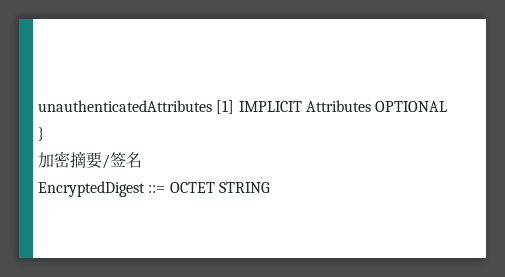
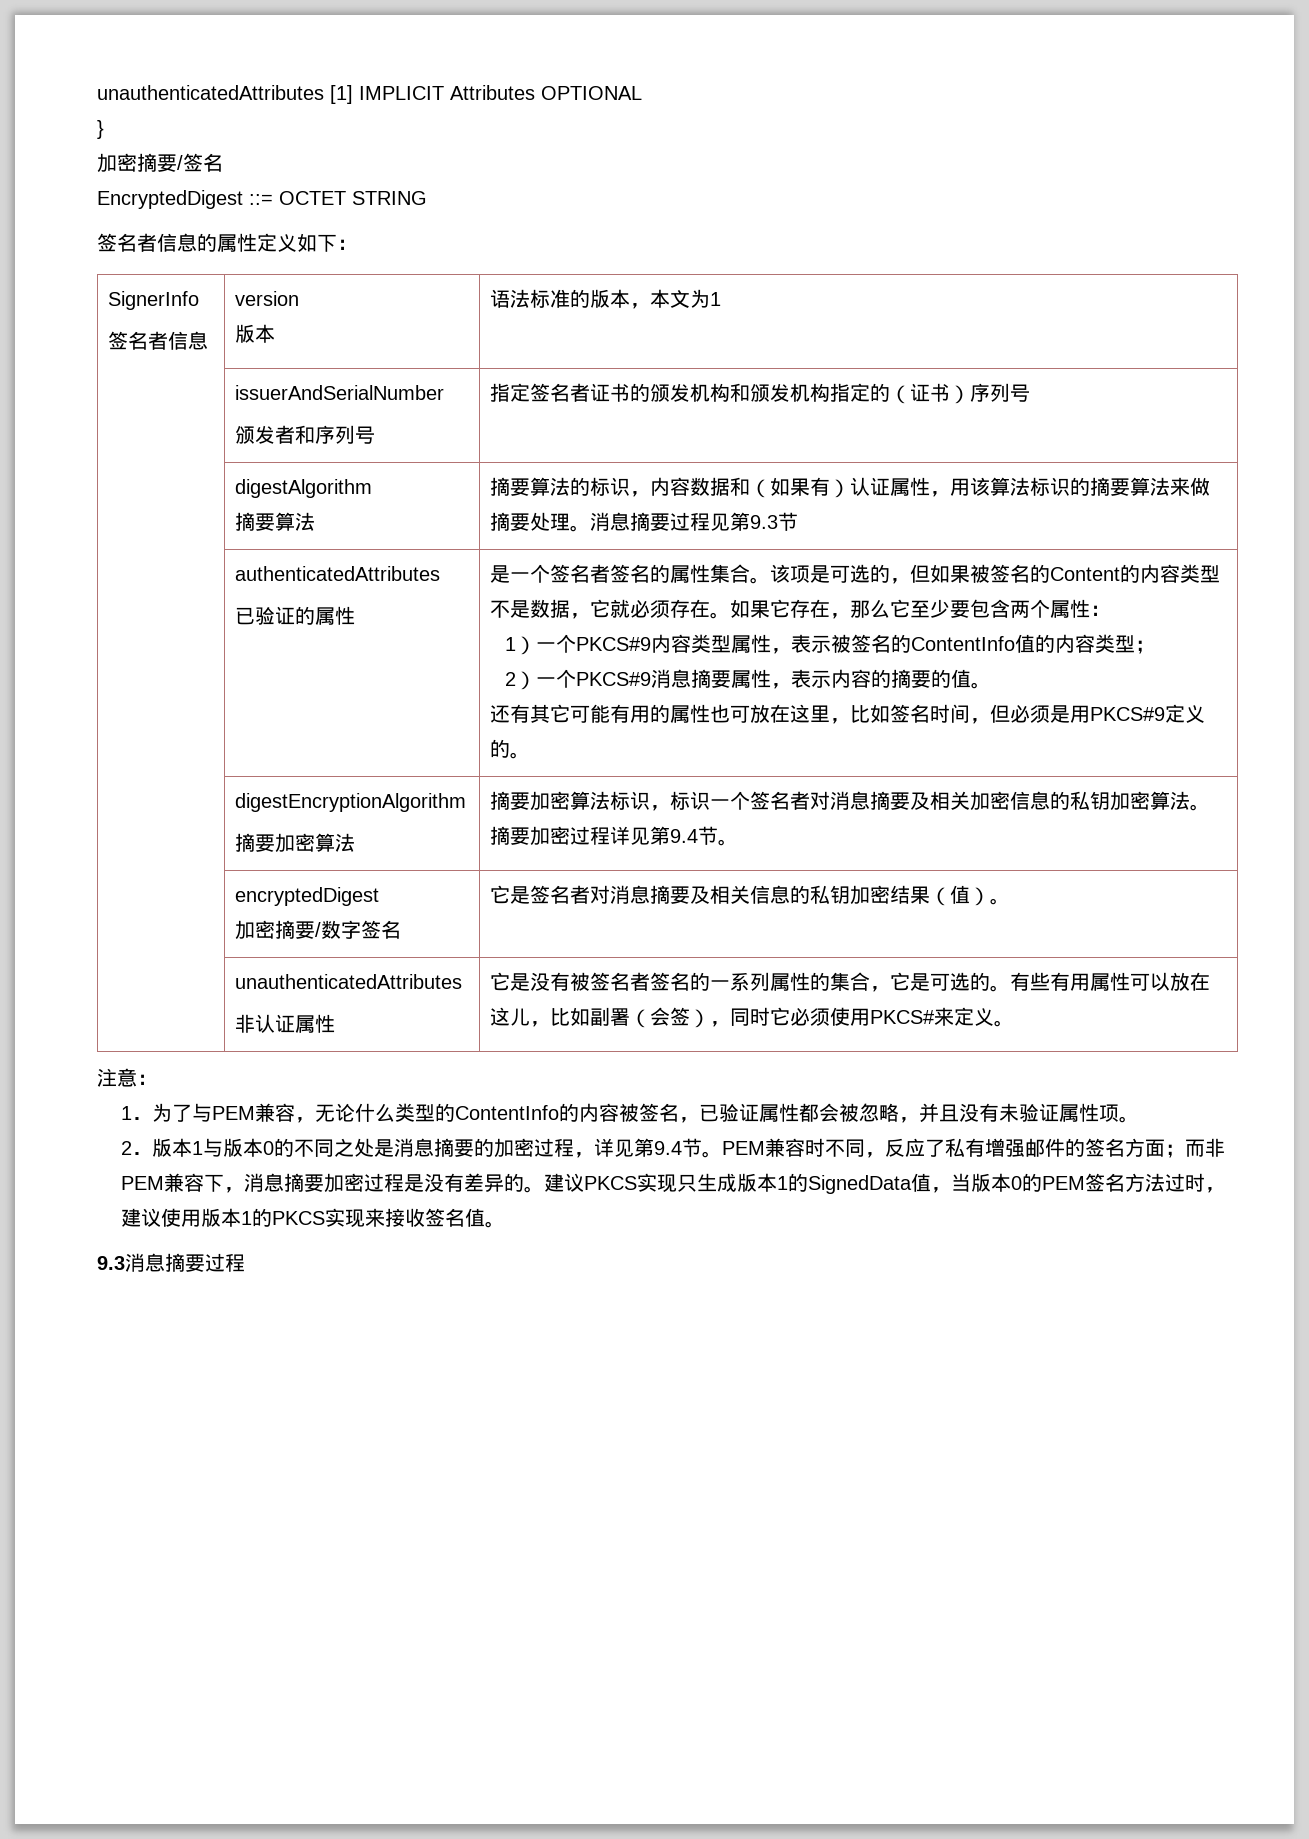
(270, 187) none -> [97,233,357,252] [108,291,200,310] [108,331,209,350] [235,291,300,306] [235,324,276,343] [490,289,722,309] [235,385,445,400] [235,425,376,444] [490,383,1031,404] [235,479,373,498] [235,512,316,531] [490,477,1211,498] [490,512,799,532] [235,566,441,581] [235,606,356,625] [490,564,1221,584] [490,599,1111,619] [504,634,1155,655] [504,669,991,690] [490,704,1206,724] [490,739,531,759] [235,793,467,812] [235,833,356,853] [490,791,1211,811] [490,826,739,846] [235,887,380,906] [235,920,402,940] [490,885,1011,906] [235,974,463,989] [235,1014,336,1033] [490,972,1211,992] [490,1007,1015,1028] [97,1068,157,1087] [120,1103,1139,1123] [120,1138,1225,1158] [120,1173,1225,1194] [120,1208,505,1228] [97,1253,245,1272] // 签名者信息的属性定义如下： // SignerInfo // 签名者信息 | version // 版本 | 语法标准的版本，本文为1 // | issuerAndSerialNumber // 颁发者和序列号 | 指定签名者证书的颁发机构和颁发机构指定的（证书）序列号 // | digestAlgorithm // 摘要算法 | 摘要算法的标识，内容数据和（如果有）认证属性，用该算法标识的摘要算法来做摘要处理。消息摘要过程见第9.3节 // | authenticatedAttributes // 已验证的属性 | 是一个签名者签名的属性集合。该项是可选的，但如果被签名的Content的内容类型不是数据，它就必须存在。如果它存在，那么它至少要包含两个属性： // 1）一个PKCS#9内容类型属性，表示被签名的ContentInfo值的内容类型； // 2）一个PKCS#9消息摘要属性，表示内容的摘要的值。 // 还有其它可能有用的属性也可放在这里，比如签名时间，但必须是用PKCS#9定义的。 // | digestEncryptionAlgorithm // 摘要加密算法 | 摘要加密算法标识，标识一个签名者对消息摘要及相关加密信息的私钥加密算法。摘要加密过程详见第9.4节。 // | encryptedDigest // 加密摘要/数字签名 | 它是签名者对消息摘要及相关信息的私钥加密结果（值）。 // | unauthenticatedAttributes // 非认证属性 | 它是没有被签名者签名的一系列属性的集合，它是可选的。有些有用属性可以放在这儿，比如副署（会签），同时它必须使用PKCS#来定义。 // 注意： // 1．为了与PEM兼容，无论什么类型的ContentInfo的内容被签名，已验证属性都会被忽略，并且没有未验证属性项。 // 2．版本1与版本0的不同之处是消息摘要的加密过程，详见第9.4节。PEM兼容时不同，反应了私有增强邮件的签名方面；而非PEM兼容下，消息摘要加密过程是没有差异的。建议PKCS实现只生成版本1的SignedData值，当版本0的PEM签名方法过时，建议使用版本1的PKCS实现来接收签名值。 // 9.3消息摘要过程

